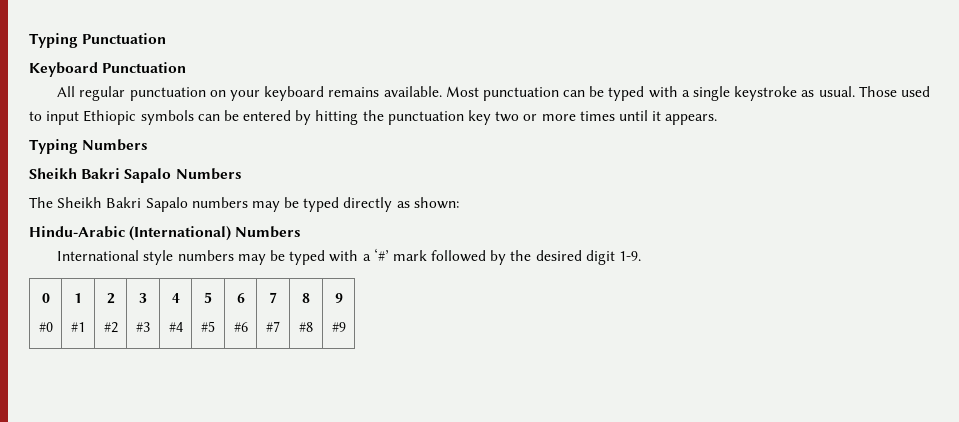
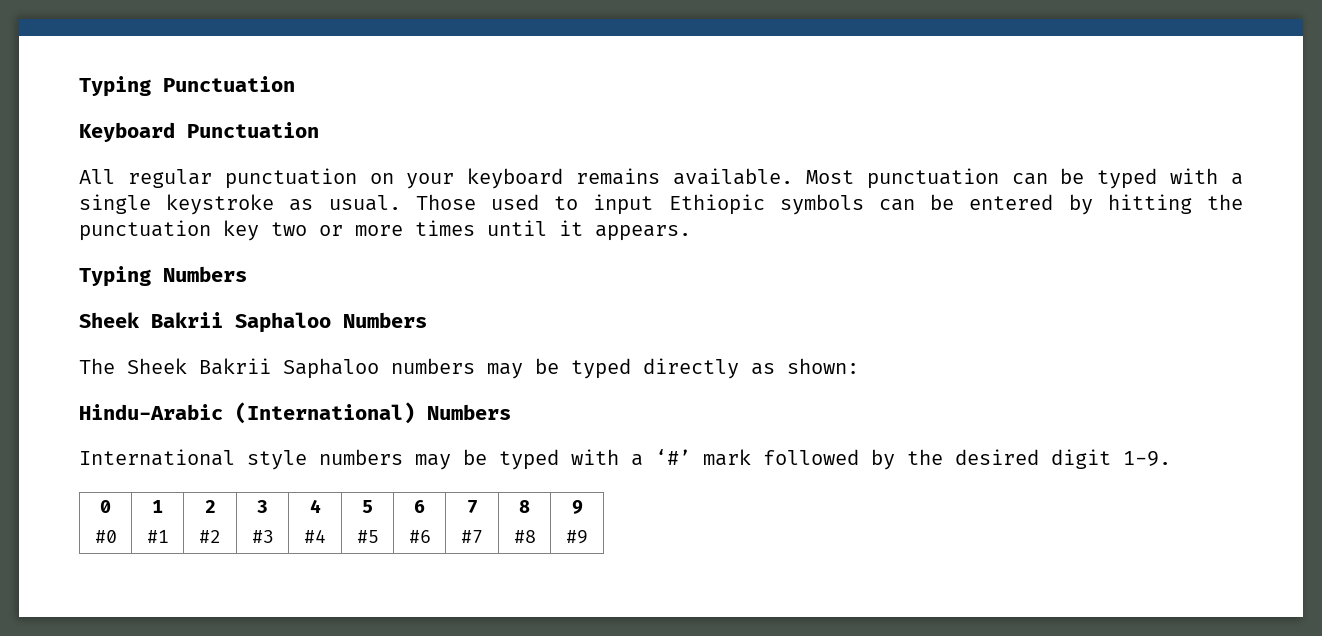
[29,168,172,183] Sheikh Bakri Sapalo -> [79,312,331,333] Sheek Bakrii Saphaloo
[57,197,188,212] Sheikh Bakri Sapalo -> [127,358,379,379] Sheek Bakrii Saphaloo

